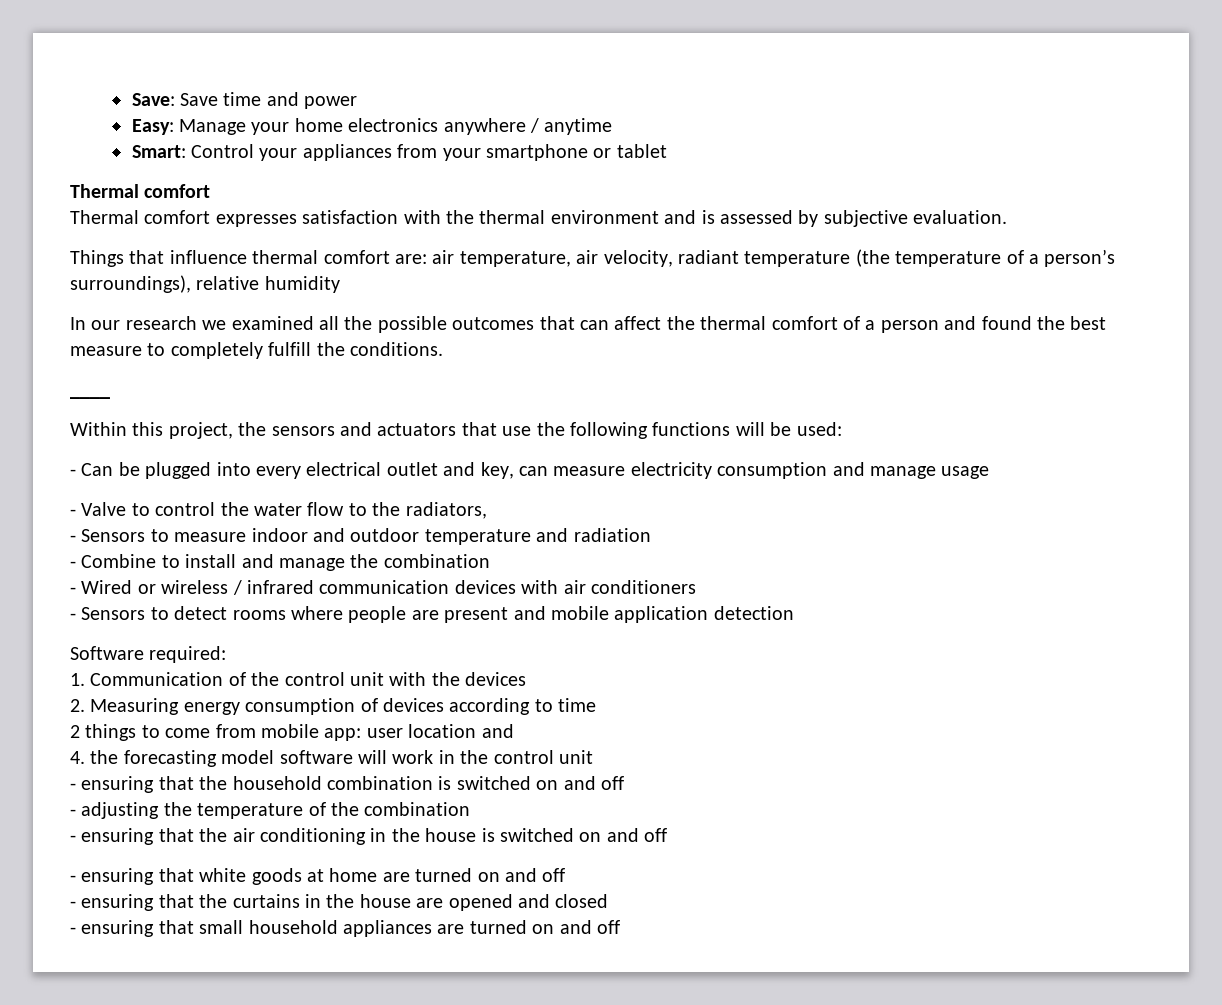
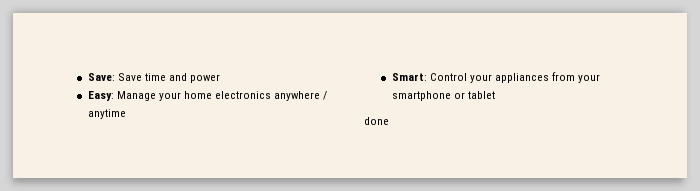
[70,184,211,198] [70,210,1008,227] [70,249,1116,267] [70,275,340,293] [70,316,1107,333] [70,342,443,359] [70,396,110,399] [70,422,842,439] [70,462,990,479] [70,502,487,519] [70,528,651,545] [70,554,490,571] [70,580,696,595] [70,606,794,623] [70,646,227,663] [70,672,527,686] [70,698,597,715] [70,724,514,741] [70,750,593,767] [70,776,624,793] [70,802,471,819] [70,828,668,845] [70,868,566,885] [70,894,609,911] [70,920,620,937] Thermal comfort // Thermal comfort expresses satisfaction with the thermal environment and is assessed by subjective evaluation. // Things that influence thermal comfort are: air temperature, air velocity, radiant temperature (the temperature of a person’s surroundings), relative humidity // In our research we examined all the possible outcomes that can affect the thermal comfort of a person and found the best measure to completely fulfill the conditions. // ____ // Within this project, the sensors and actuators that use the following functions will be used: // - Can be plugged into every electrical outlet and key, can measure electricity consumption and manage usage // - Valve to control the water flow to the radiators, // - Sensors to measure indoor and outdoor temperature and radiation // - Combine to install and manage the combination // - Wired or wireless / infrared communication devices with air conditioners // - Sensors to detect rooms where people are present and mobile application detection // Software required: // 1. Communication of the control unit with the devices // 2. Measuring energy consumption of devices according to time // 2 things to come from mobile app: user location and // 4. the forecasting model software will work in the control unit // - ensuring that the household combination is switched on and off // - adjusting the temperature of the combination // - ensuring that the air conditioning in the house is switched on and off // - ensuring that white goods at home are turned on and off // - ensuring that the curtains in the house are opened and closed // - ensuring that small household appliances are turned on and off -> [364,117,389,125] done

